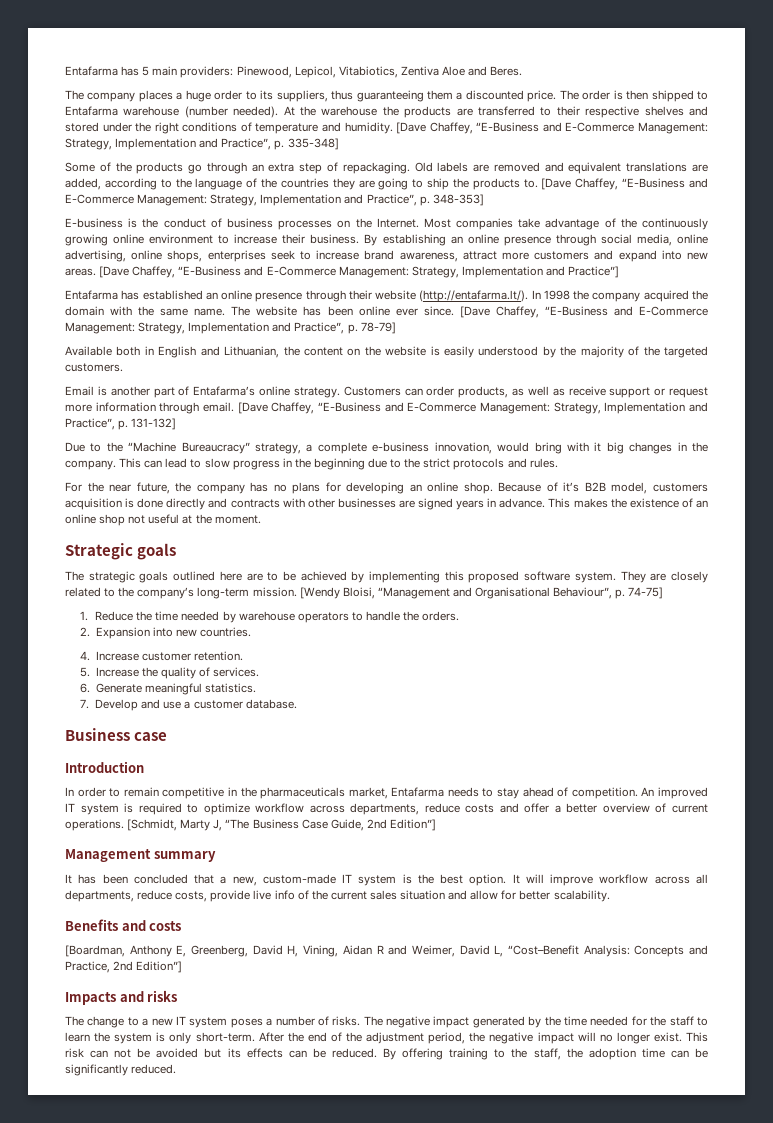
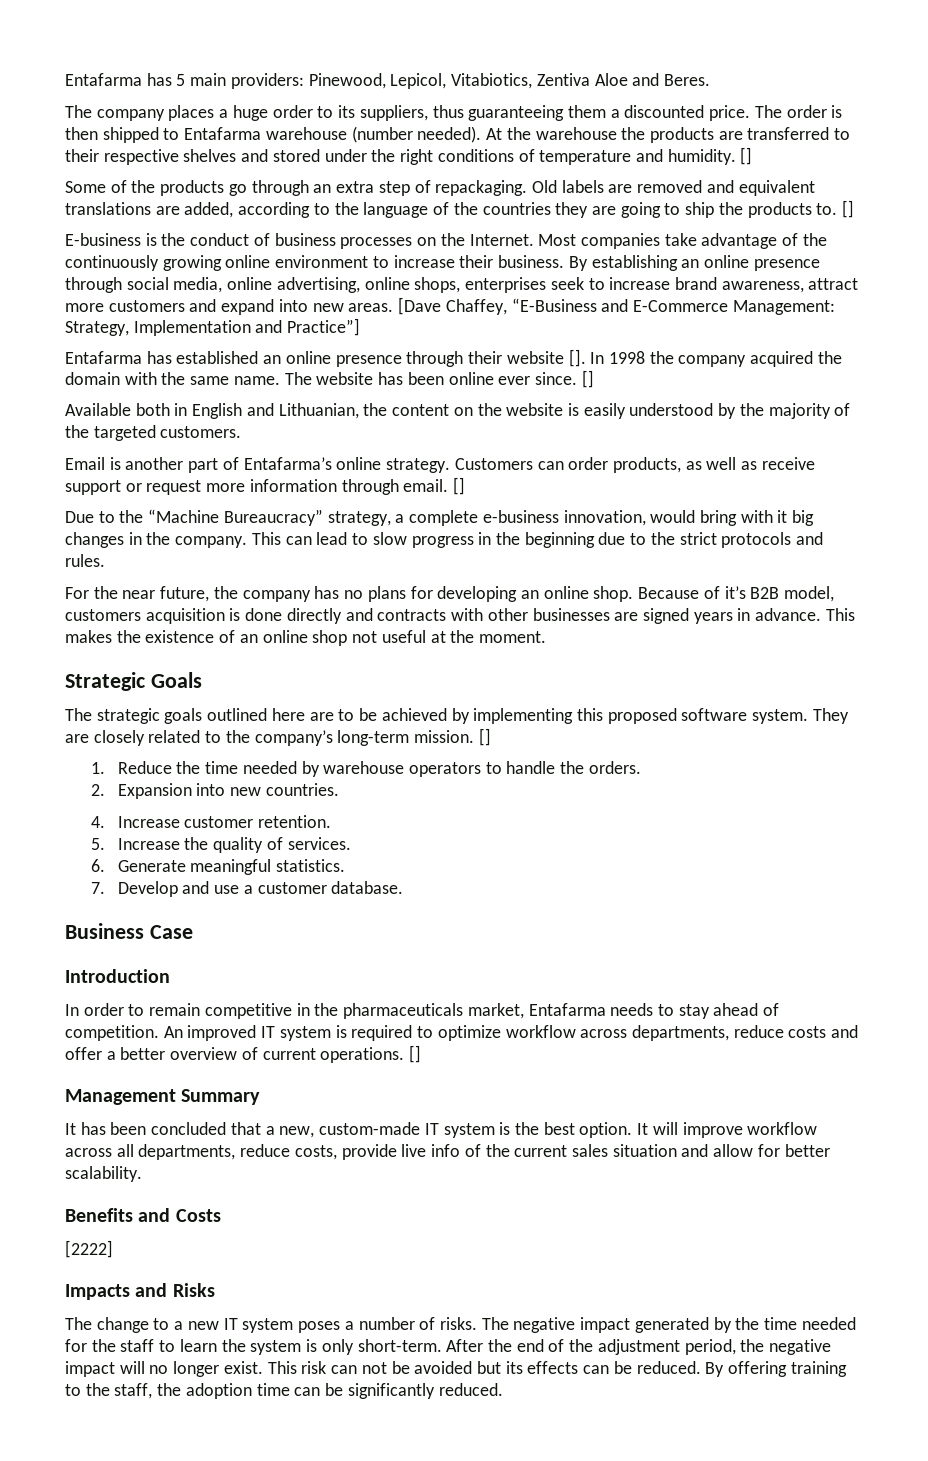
[396,122,708,134] [65,138,339,150] [Dave Chaffey, “E-Business and E-Commerce Management: Strategy, Implementation and Practice”, p. 335-348] -> [740,147,753,165] []
[541,178,709,190] [65,194,484,206] [Dave Chaffey, “E-Business and E-Commerce Management: Strategy, Implementation and Practice”, p. 348-353] -> [842,200,855,218] []
[419,290,529,302] (http://entafarma.lt/). -> [568,349,586,367] [].
[459,306,708,318] [65,322,396,334] [Dave Chaffey, “E-Business and E-Commerce Management: Strategy, Implementation and Practice”, p. 78-79] -> [581,370,594,388] []
[237,402,708,414] [65,418,177,430] [Dave Chaffey, “E-Business and E-Commerce Management: Strategy, Implementation and Practice”, p. 131-132] -> [453,477,466,495] []
[137,543,177,560] goals -> [150,672,202,688] Goals
[299,587,664,599] [Wendy Bloisi, “Management and Organisational Behaviour”, p. 74-75] -> [478,728,491,746] []
[134,732,168,741] case -> [149,925,193,939] Case
[127,819,436,831] [Schmidt, Marty J, “The Business Case Guide, 2nd Edition”] -> [409,1045,422,1063] []
[153,851,216,862] summary -> [181,1089,261,1105] Summary
[149,921,182,931] [65,945,708,957] [65,961,183,973] costs // [Boardman, Anthony E, Greenberg, David H, Vining, Aidan R and Weimer, David L, “Cost–Benefit Analysis: Concepts and Practice, 2nd Edition”] -> [175,1209,221,1222] [65,1240,113,1258] Costs // [2222]
[147,990,178,1002] risks -> [172,1283,215,1297] Risks

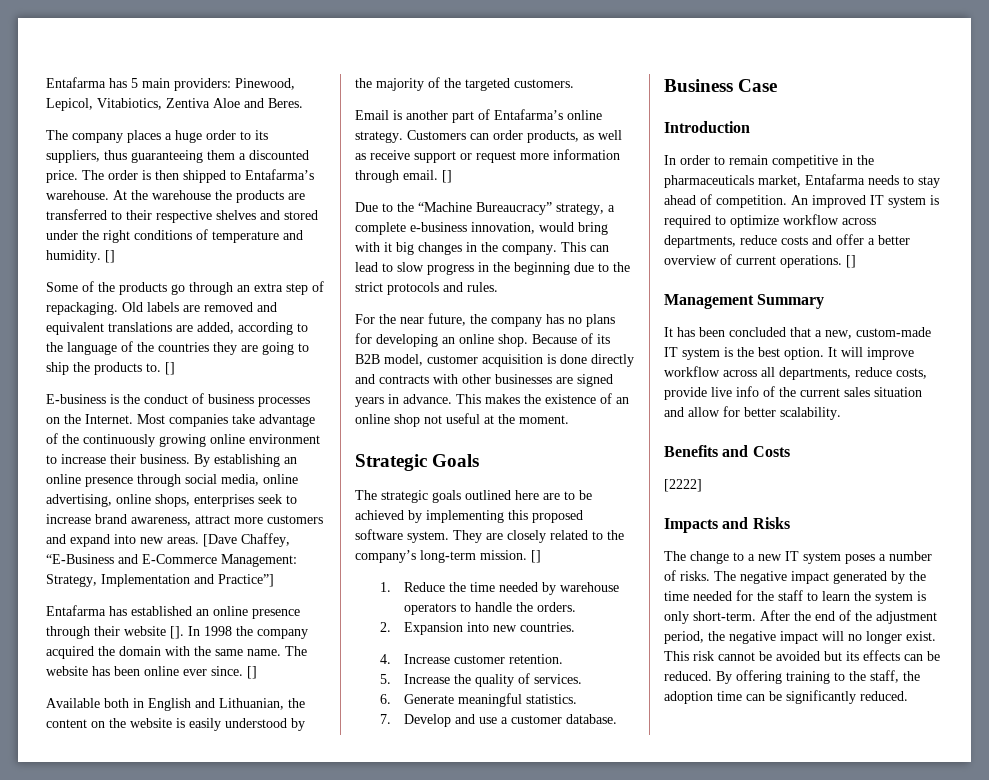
[184,126,482,143] Entafarma warehouse (number needed). -> [245,169,314,180] [46,190,109,200] Entafarma’s warehouse.
[724,586,746,599] it’s -> [597,334,610,344] its
[65,609,141,621] customers -> [427,355,478,364] customer
[331,1362,387,1374] can not -> [718,652,755,661] cannot

